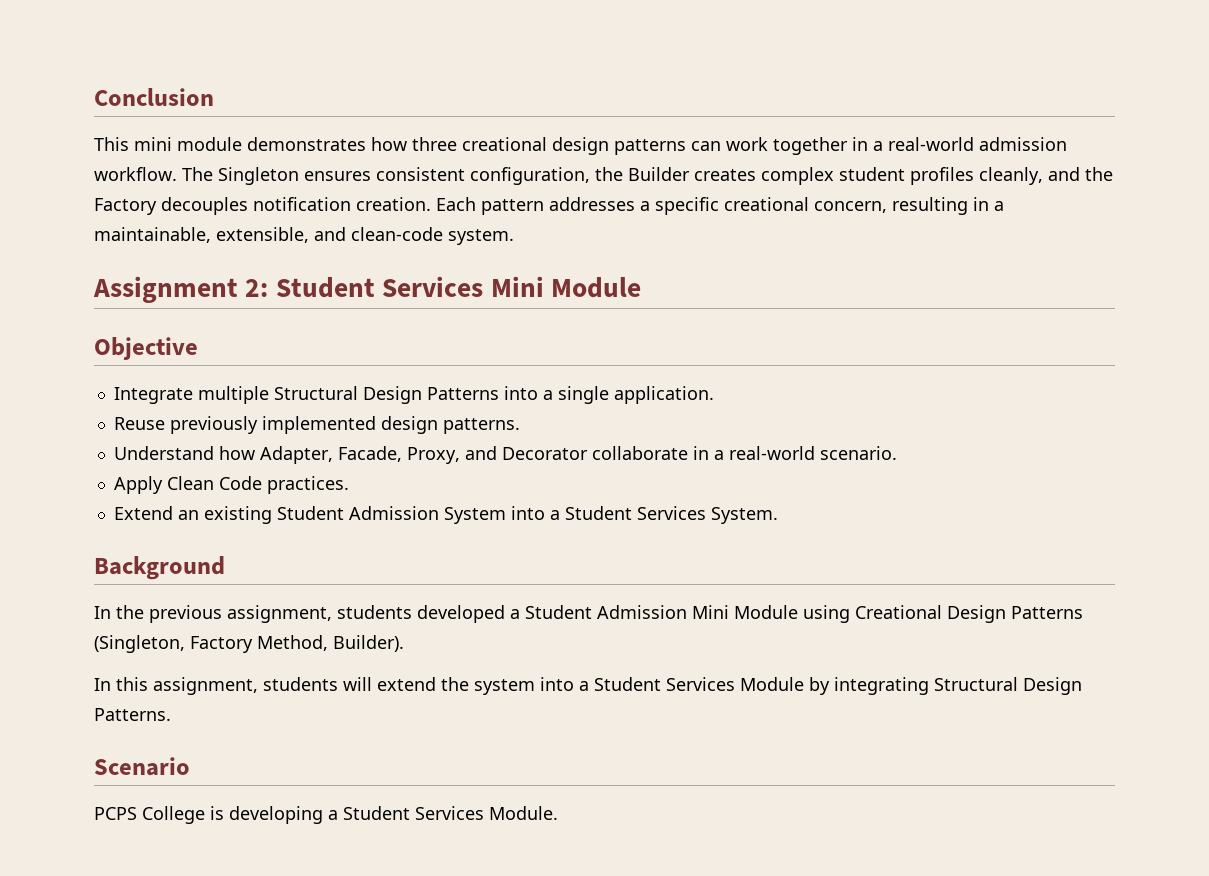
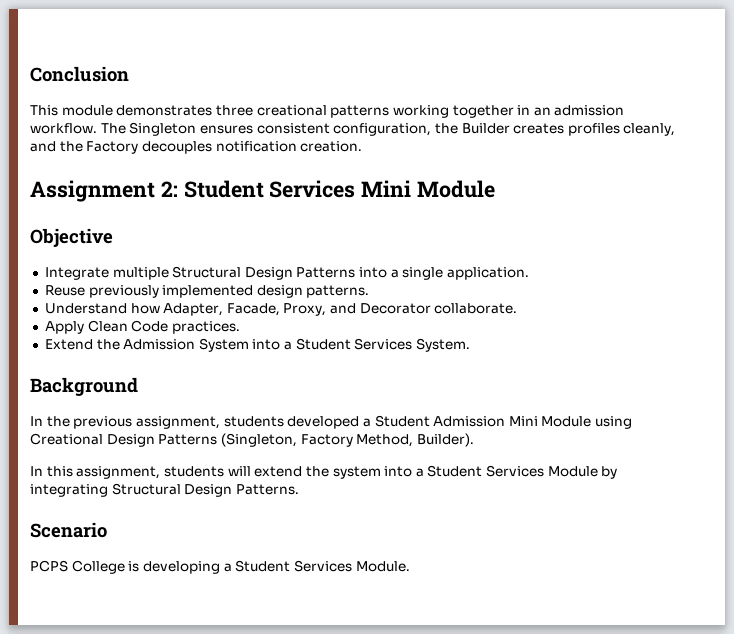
[134,137,172,151] mini -> (58, 110) none
[371,137,407,151] how -> (213, 110) none
[552,137,974,155] design patterns can work together in a real-world -> [330,105,551,118] patterns working together in an
[761,167,905,185] complex student -> (565, 128) none
[436,197,1004,215] [94,227,514,245] Each pattern addresses a specific creational concern, resulting in a maintainable, extensible, and clean-code system. -> (363, 146) none
[591,446,897,460] collaborate in a real-world scenario. -> [434,303,518,314] collaborate.
[177,506,344,524] an existing Student -> [96,339,120,350] the

